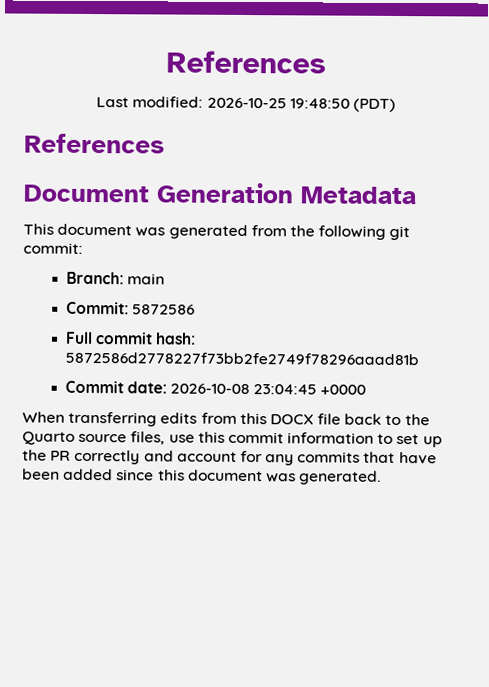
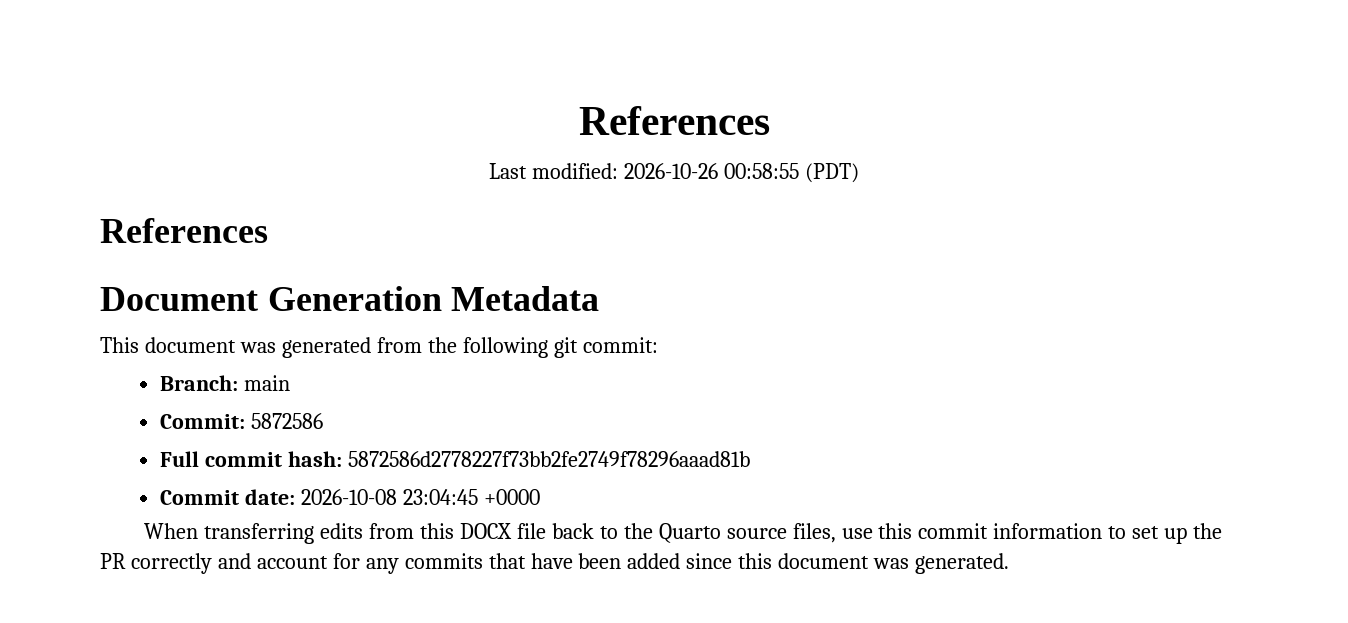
[206,97,350,109] 2026-10-25 19:48:50 -> [624,163,799,179] 2026-10-26 00:58:55

